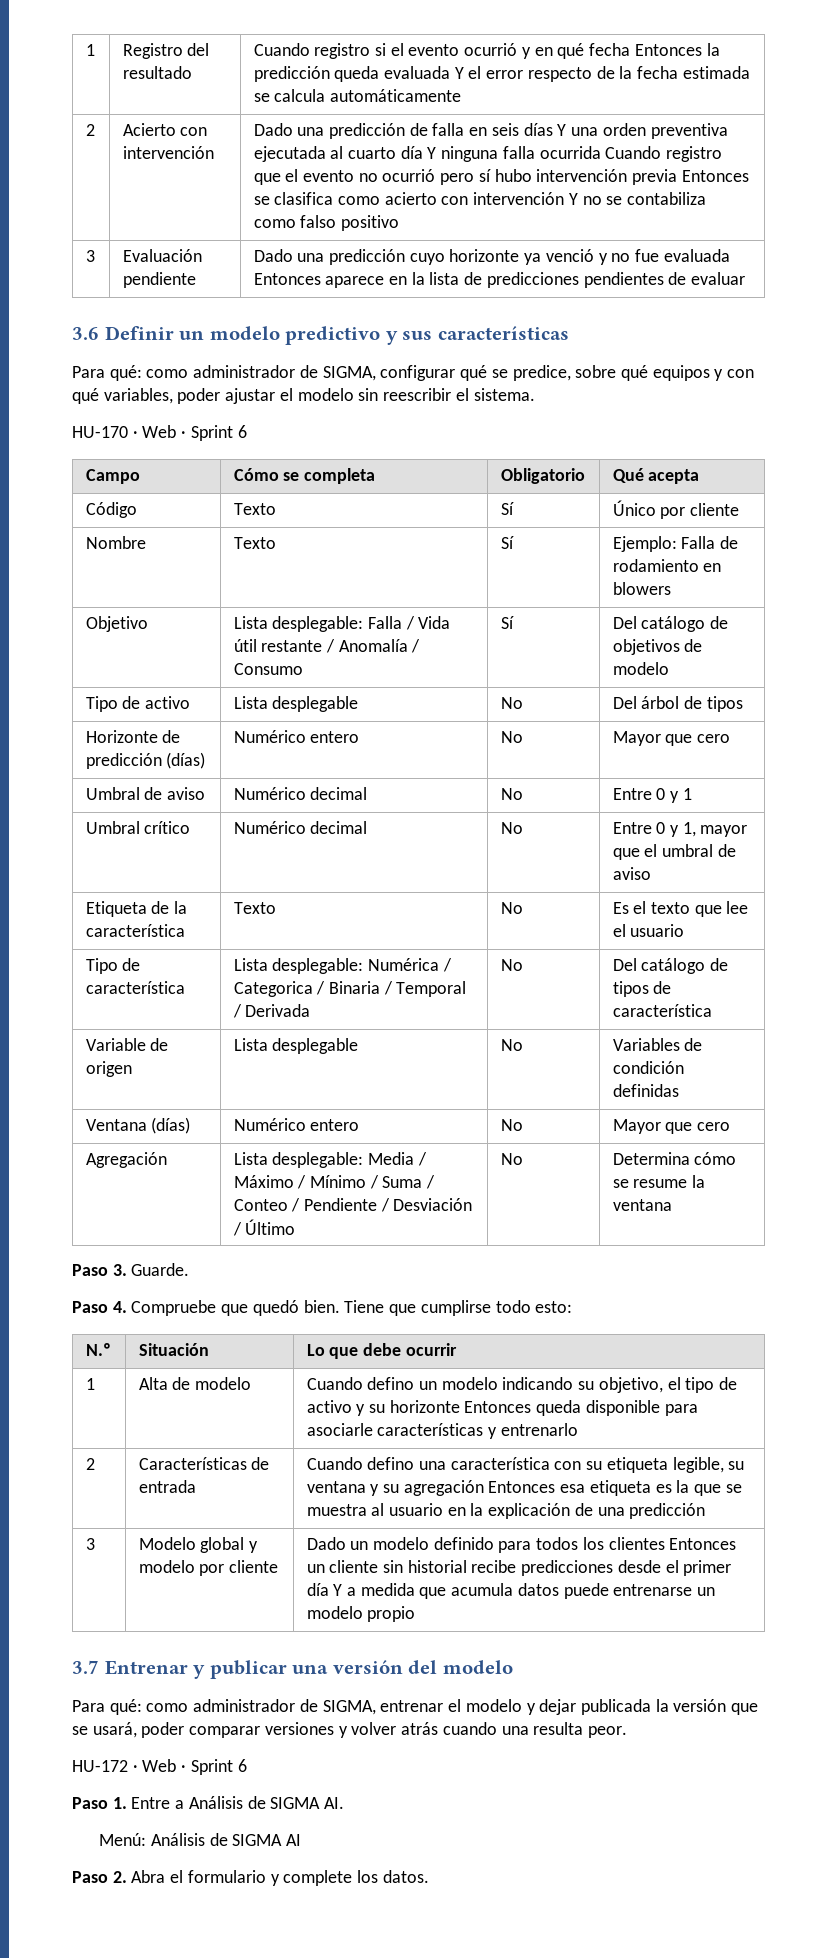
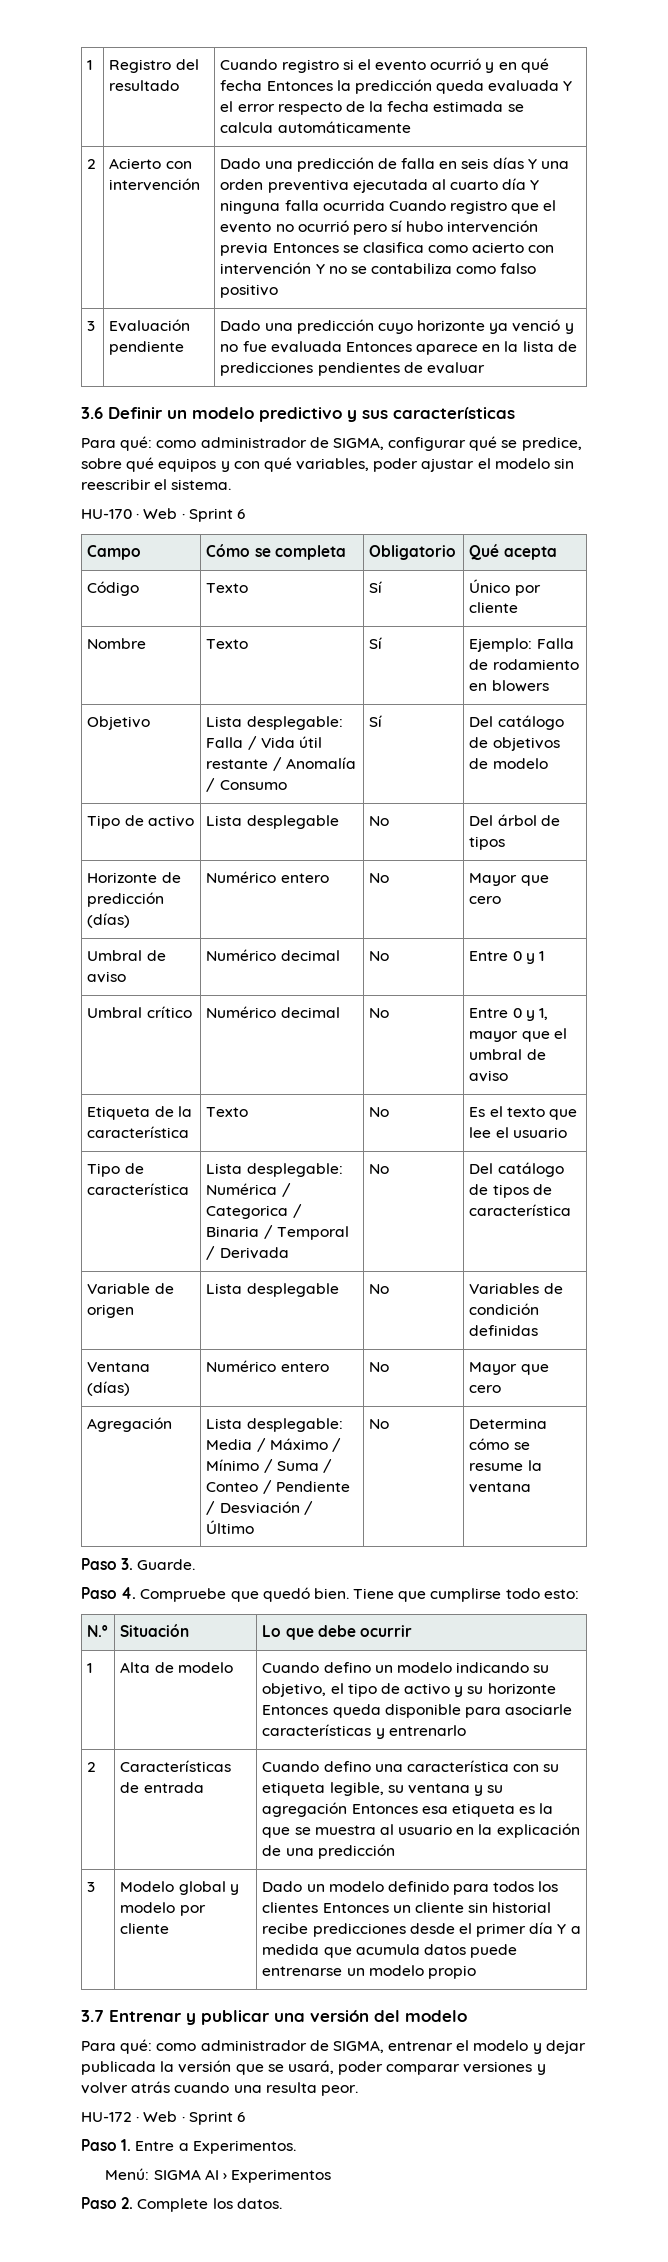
[188,1796,345,1809] Análisis de SIGMA AI. -> [192,2140,296,2154] Experimentos.
[150,1833,228,1846] Análisis de -> (150, 2174) none
(302, 1840) none -> [222,2169,332,2183] › Experimentos
[131,1870,353,1886] Abra el formulario y complete -> [137,2198,209,2212] Complete

